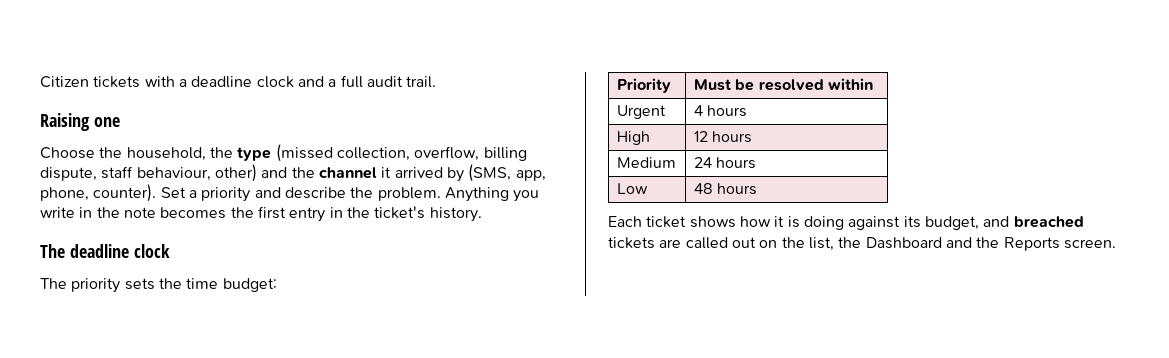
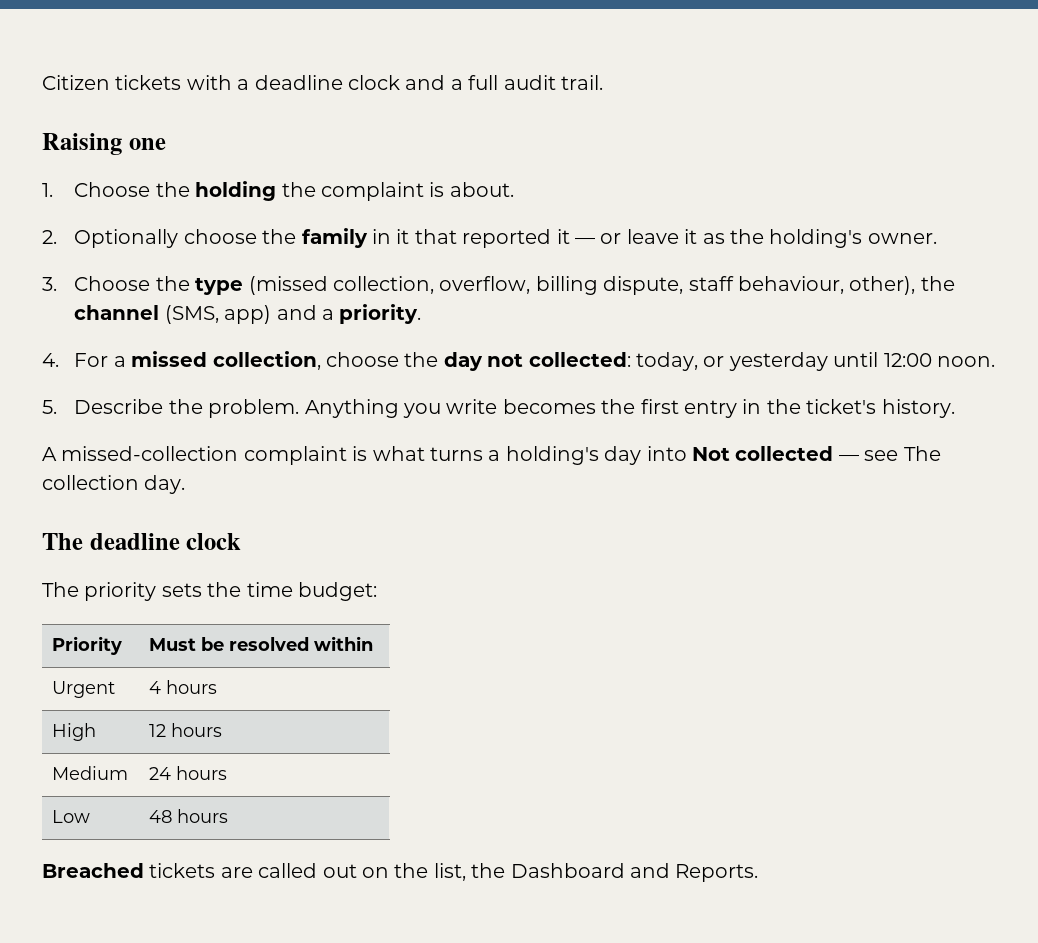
[40,147,206,161] Choose the household, -> [42,181,514,201] [42,228,937,248] [42,276,151,291] 1. Choose the holding the complaint is about. // 2. Optionally choose the family in it that reported it — or leave it as the holding's owner. // 3. Choose
[214,164,546,182] [40,184,346,202] other) and the channel it arrived by (SMS, app, phone, counter). Set a priority and describe -> [849,276,955,295] [74,304,422,324] [42,351,995,371] [42,399,164,414] other), the channel (SMS, app) and a priority. // 4. For a missed collection, choose the day not collected: today, or yesterday until 12:00 noon. // 5. Describe
[79,207,156,218] in the note -> (498, 406) none
(482, 214) none -> [42,446,941,465] [42,475,186,494] // A missed-collection complaint is what turns a holding's day into Not collected — see The collection day.
[608,216,1084,230] Each ticket shows how it is doing against its budget, and breached -> [42,863,144,878] Breached
[976,237,1116,251] the Reports screen. -> [675,864,759,882] Reports.

